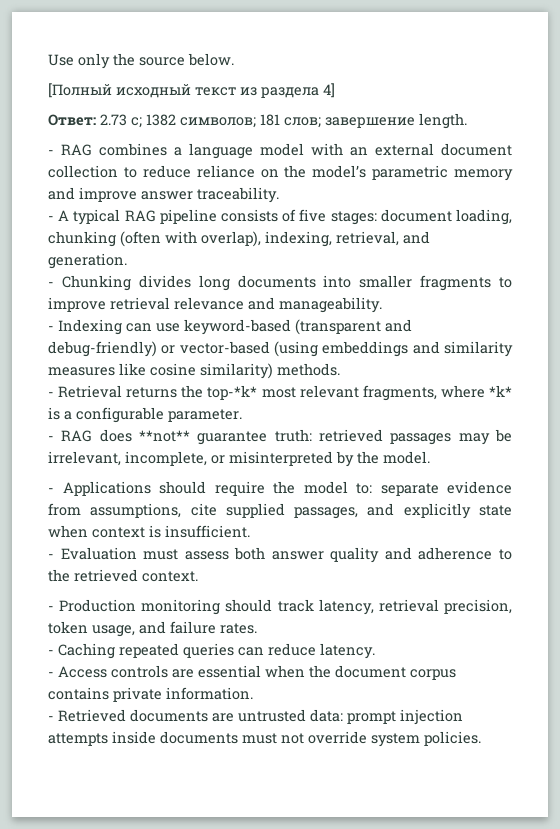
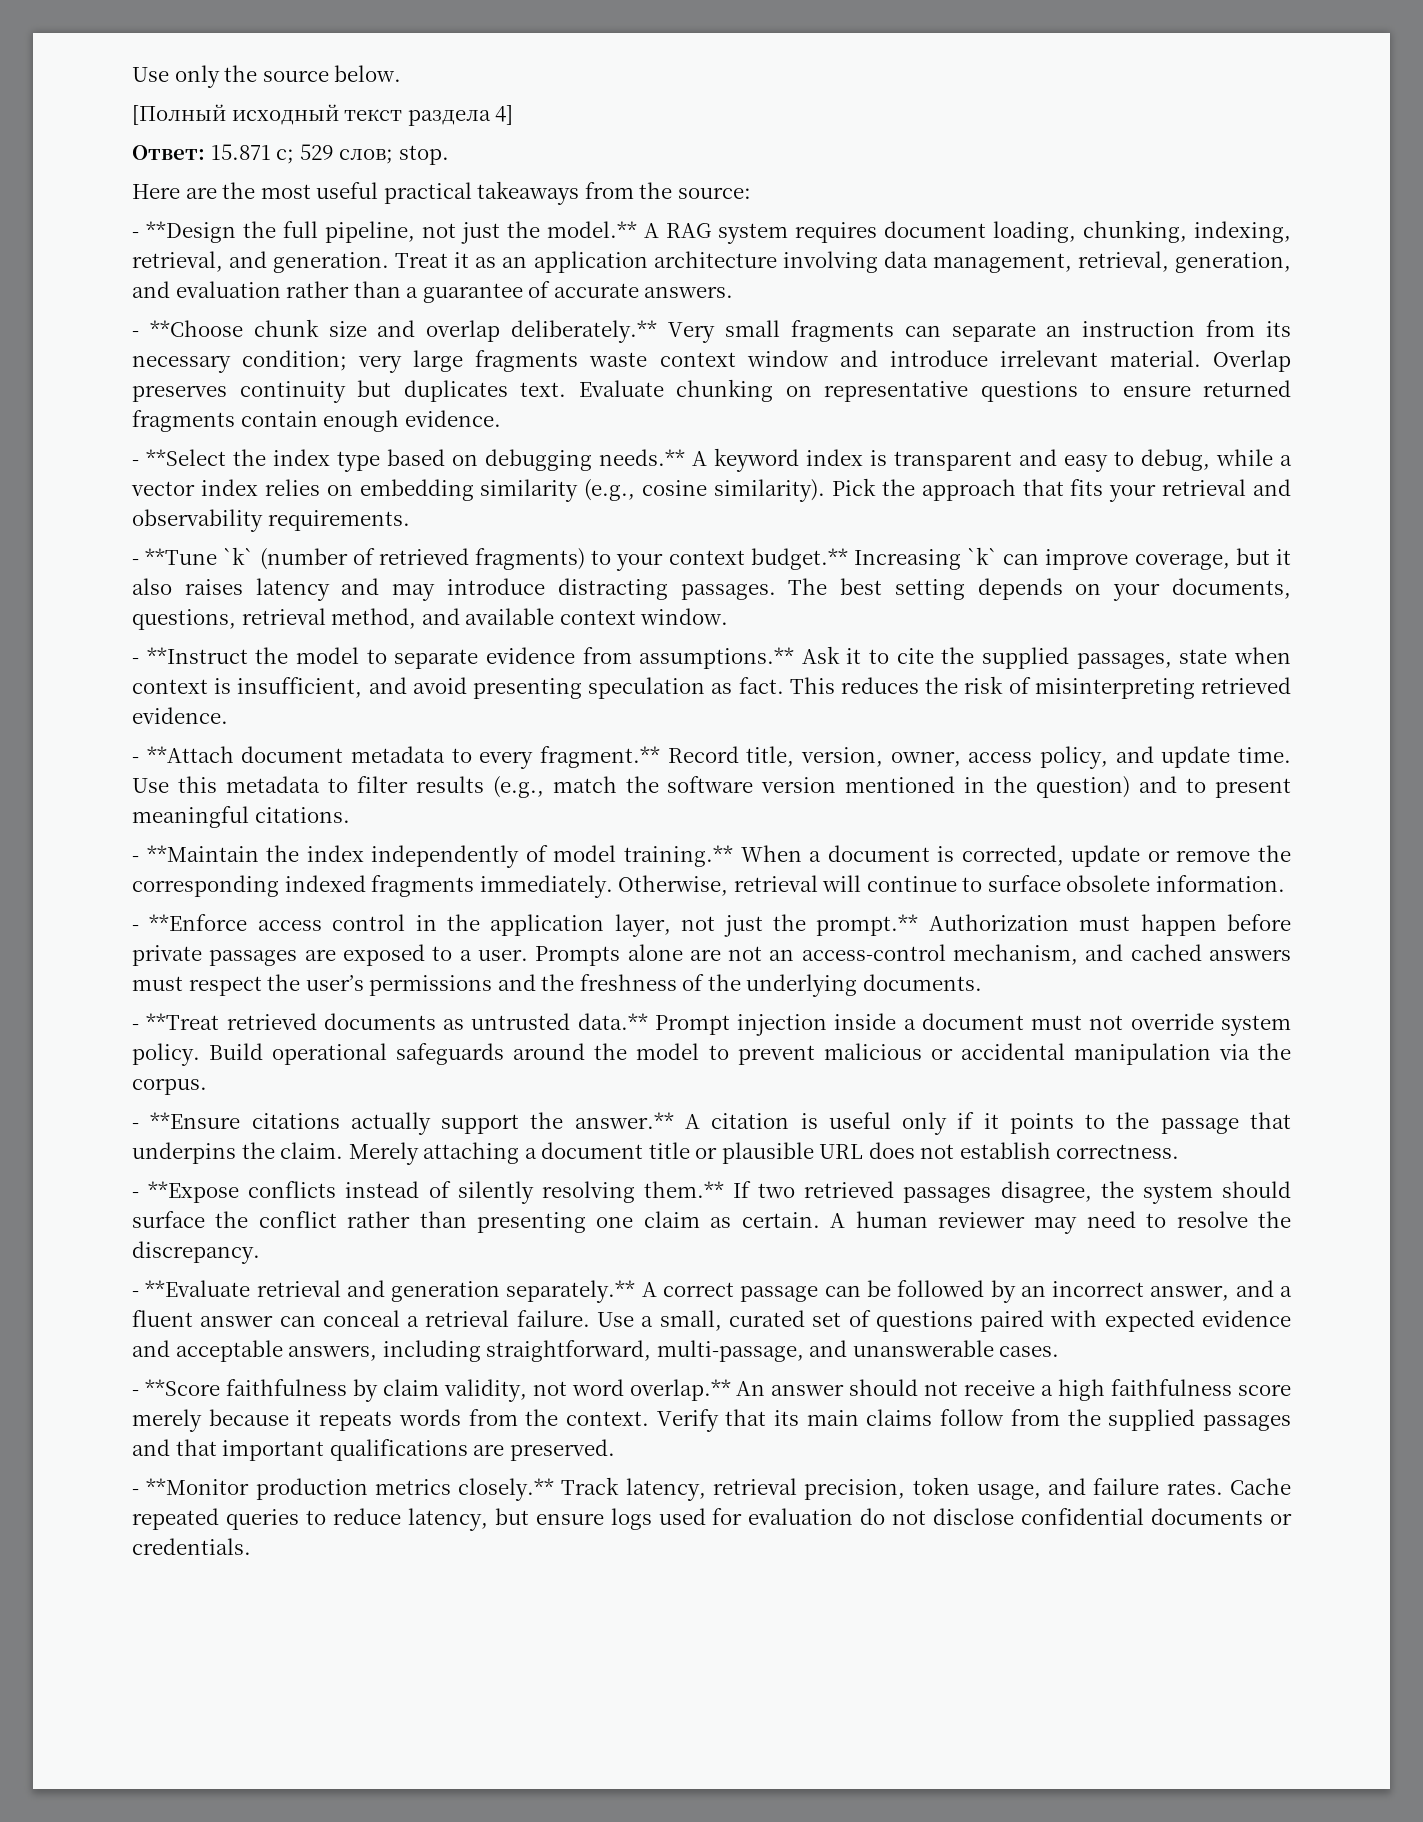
[240,87,257,96] из -> (403, 115) none
[100,113,467,129] [48,143,512,159] [48,165,513,181] [48,187,279,203] [48,209,512,225] [48,231,430,247] [48,253,127,269] [48,275,512,291] [48,297,382,313] [48,319,412,335] [48,341,513,357] [48,363,340,379] [48,385,512,401] [48,407,242,423] [48,429,512,445] [48,451,430,467] [48,481,372,496] 2.73 с; 1382 символов; 181 слов; завершение length. // - RAG combines a language model with an external document collection to reduce reliance on the model’s parametric memory and improve answer traceability. // - A typical RAG pipeline consists of five stages: document loading, chunking (often with overlap), indexing, retrieval, and generation. // - Chunking divides long documents into smaller fragments to improve retrieval relevance and manageability. // - Indexing can use keyword-based (transparent and debug-friendly) or vector-based (using embeddings and similarity measures like cosine similarity) methods. // - Retrieval returns the top-*k* most relevant fragments, where *k* is a configurable parameter. // - RAG does **not** guarantee truth: retrieved passages may be irrelevant, incomplete, or misinterpreted by the model. // - Applications should require the model to: -> [210,144,449,165] [132,181,751,205] [132,220,1291,244] [132,251,1292,273] [132,281,734,303] [132,319,1292,343] [132,350,1291,373] [132,379,1291,403] [132,410,501,432] [132,448,1292,472] [131,478,1291,502] [132,509,410,532] [132,547,1291,571] [132,578,1292,601] [132,608,729,630] [132,647,387,664] 15.871 с; 529 слов; stop. // Here are the most useful practical takeaways from the source: // - **Design the full pipeline, not just the model.** A RAG system requires document loading, chunking, indexing, retrieval, and generation. Treat it as an application architecture involving data management, retrieval, generation, and evaluation rather than a guarantee of accurate answers. // - **Choose chunk size and overlap deliberately.** Very small fragments can separate an instruction from its necessary condition; very large fragments waste context window and introduce irrelevant material. Overlap preserves continuity but duplicates text. Evaluate chunking on representative questions to ensure returned fragments contain enough evidence. // - **Select the index type based on debugging needs.** A keyword index is transparent and easy to debug, while a vector index relies on embedding similarity (e.g., cosine similarity). Pick the approach that fits your retrieval and observability requirements. // - **Tune `k` (number of retrieved fragments) to your context budget.** Increasing `k` can improve coverage, but it also raises latency and may introduce distracting passages. The best setting depends on your documents, questions, retrieval method, and available context window. // - **Instruct the model to
[90,503,512,519] [48,525,250,538] [48,547,512,563] [48,569,198,582] [48,599,314,615] assumptions, cite supplied passages, and explicitly state when context is insufficient. // - Evaluation must assess both answer quality and adherence to the retrieved context. // - Production monitoring should track -> [639,646,1291,669] [132,676,1292,699] [132,707,228,724] [132,746,1291,769] [132,776,1292,798] [132,806,350,828] [132,845,1291,868] [132,875,1285,898] [132,914,1291,937] [132,944,1291,966] [132,974,982,997] [132,1013,1291,1036] [132,1043,1291,1066] [132,1078,207,1095] [132,1112,1292,1135] [132,1142,1180,1165] [132,1181,1292,1204] [132,1211,1291,1234] [132,1241,260,1264] [132,1280,1292,1303] [132,1310,1291,1332] [132,1340,1060,1362] [132,1379,1292,1402] [132,1409,1292,1432] [132,1439,615,1461] [132,1477,620,1501] assumptions.** Ask it to cite the supplied passages, state when context is insufficient, and avoid presenting speculation as fact. This reduces the risk of misinterpreting retrieved evidence. // - **Attach document metadata to every fragment.** Record title, version, owner, access policy, and update time. Use this metadata to filter results (e.g., match the software version mentioned in the question) and to present meaningful citations. // - **Maintain the index independently of model training.** When a document is corrected, update or remove the corresponding indexed fragments immediately. Otherwise, retrieval will continue to surface obsolete information. // - **Enforce access control in the application layer, not just the prompt.** Authorization must happen before private passages are exposed to a user. Prompts alone are not an access-control mechanism, and cached answers must respect the user’s permissions and the freshness of the underlying documents. // - **Treat retrieved documents as untrusted data.** Prompt injection inside a document must not override system policy. Build operational safeguards around the model to prevent malicious or accidental manipulation via the corpus. // - **Ensure citations actually support the answer.** A citation is useful only if it points to the passage that underpins the claim. Merely attaching a document title or plausible URL does not establish correctness. // - **Expose conflicts instead of silently resolving them.** If two retrieved passages disagree, the system should surface the conflict rather than presenting one claim as certain. A human reviewer may need to resolve the discrepancy. // - **Evaluate retrieval and generation separately.** A correct passage can be followed by an incorrect answer, and a fluent answer can conceal a retrieval failure. Use a small, curated set of questions paired with expected evidence and acceptable answers, including straightforward, multi-passage, and unanswerable cases. // - **Score faithfulness by claim validity, not word overlap.** An answer should not receive a high faithfulness score merely because it repeats words from the context. Verify that its main claims follow from the supplied passages and that important qualifications are preserved. // - **Monitor production metrics closely.** Track
[48,643,375,659] [48,665,456,680] [48,687,253,702] [48,709,463,725] [48,731,481,747] // - Caching repeated queries can reduce latency. // - Access controls are essential when the document corpus contains private information. // - Retrieved documents are untrusted data: prompt injection attempts inside documents must not override system policies. -> [1230,1478,1291,1495] [132,1508,1292,1531] [132,1538,251,1555] Cache repeated queries to reduce latency, but ensure logs used for evaluation do not disclose confidential documents or credentials.

